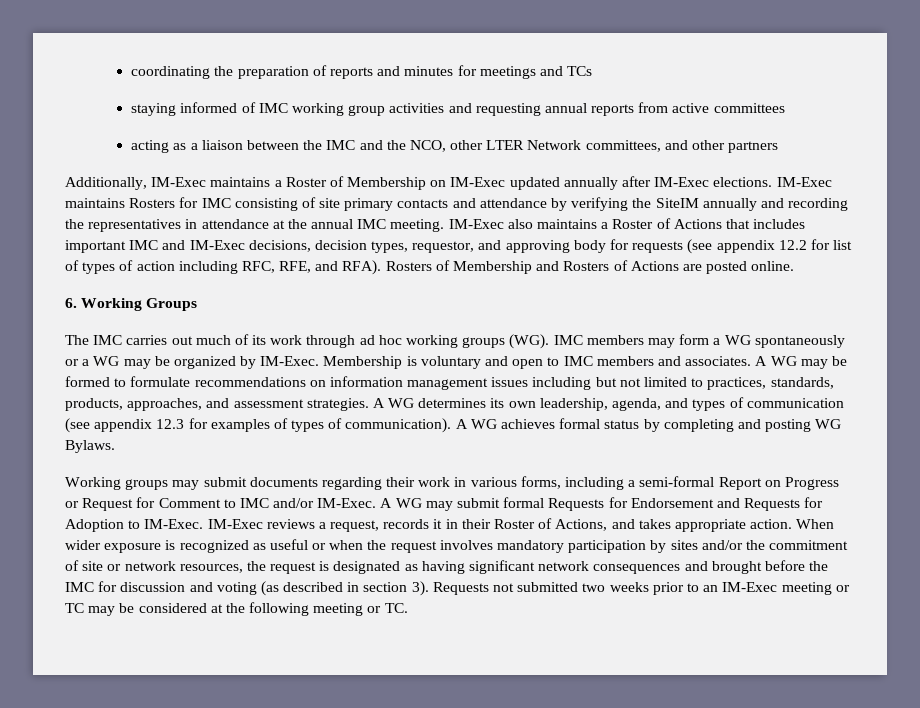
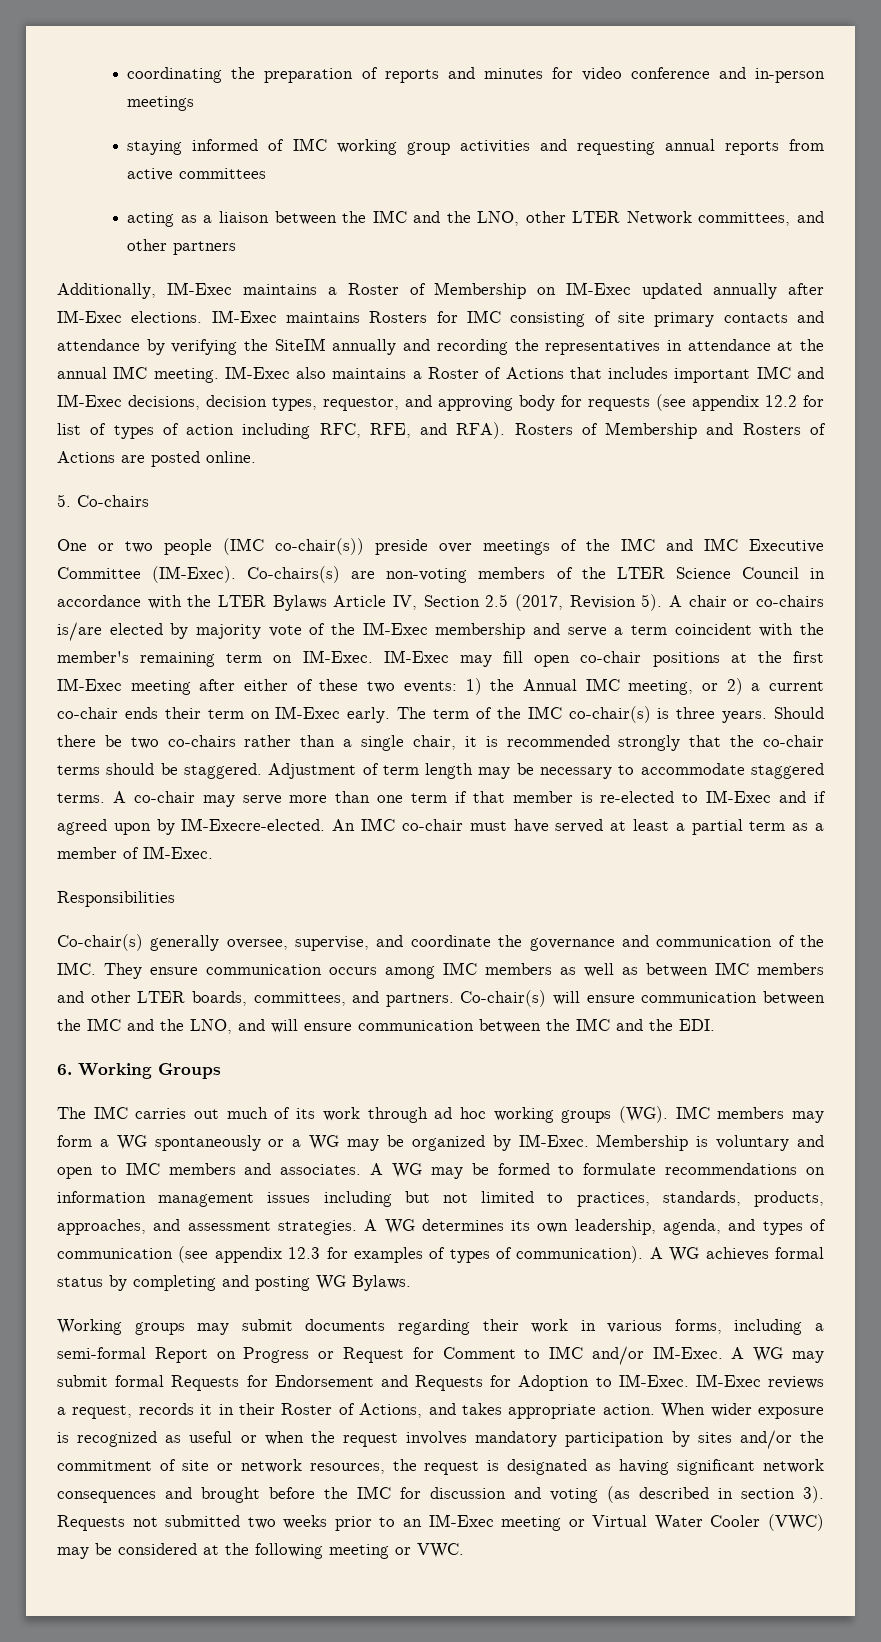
[479,66,593,79] meetings and TCs -> [581,67,825,83] [127,96,195,111] video conference and in-person meetings
[409,140,446,152] NCO, -> [477,211,520,226] LNO,
(795, 266) none -> [57,494,149,507] [57,538,824,555] [57,566,826,583] [57,594,824,611] [57,622,824,641] [57,650,825,667] [57,678,824,695] [57,706,824,723] [57,735,825,751] [57,763,824,779] [57,790,826,807] [57,818,824,835] [57,846,213,859] [57,891,175,907] [57,934,825,951] [57,962,824,979] [57,990,825,1007] [57,1018,715,1034] // 5. Co-chairs // One or two people (IMC co-chair(s)) preside over meetings of the IMC and IMC Executive Committee (IM-Exec). Co-chairs(s) are non-voting members of the LTER Science Council in accordance with the LTER Bylaws Article IV, Section 2.5 (2017, Revision 5). A chair or co-chairs is/are elected by majority vote of the IM-Exec membership and serve a term coincident with the member's remaining term on IM-Exec. IM-Exec may fill open co-chair positions at the first IM-Exec meeting after either of these two events: 1) the Annual IMC meeting, or 2) a current co-chair ends their term on IM-Exec early. The term of the IMC co-chair(s) is three years. Should there be two co-chairs rather than a single chair, it is recommended strongly that the co-chair terms should be staggered. Adjustment of term length may be necessary to accommodate staggered terms. A co-chair may serve more than one term if that member is re-elected to IM-Exec and if agreed upon by IM-Execre-elected. An IMC co-chair must have served at least a partial term as a member of IM-Exec. // Responsibilities // Co-chair(s) generally oversee, supervise, and coordinate the governance and communication of the IMC. They ensure communication occurs among IMC members as well as between IMC members and other LTER boards, committees, and partners. Co-chair(s) will ensure communication between the IMC and the LNO, and will ensure communication between the IMC and the EDI.
[65,603,84,613] TC -> [592,1514,824,1531] Virtual Water Cooler (VWC)
[384,603,408,613] TC. -> [417,1543,464,1558] VWC.

